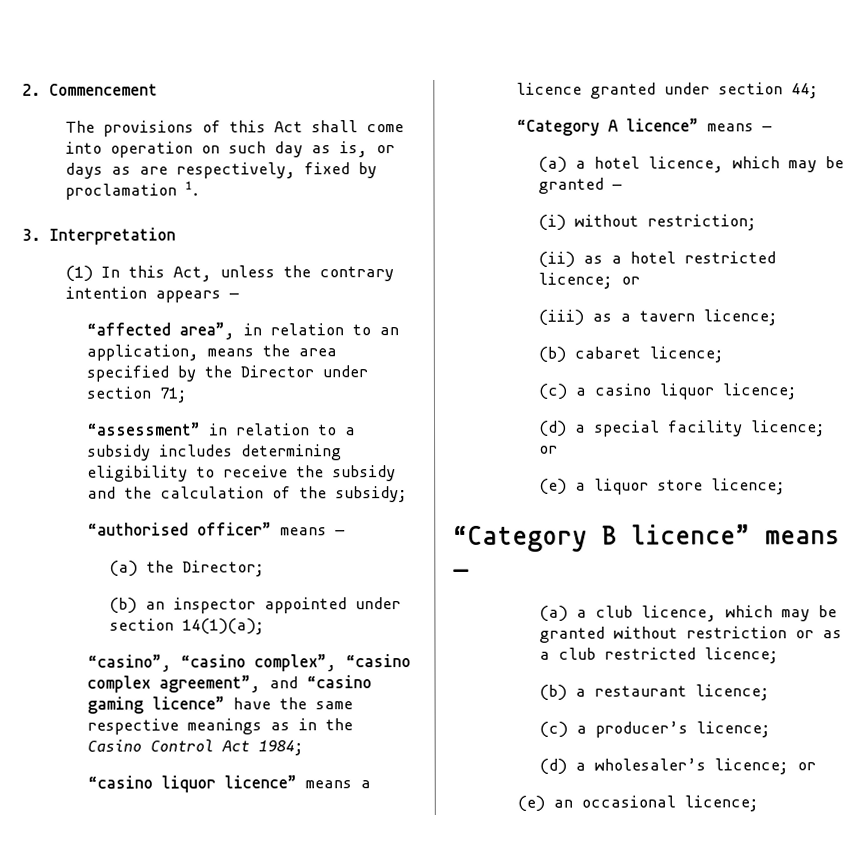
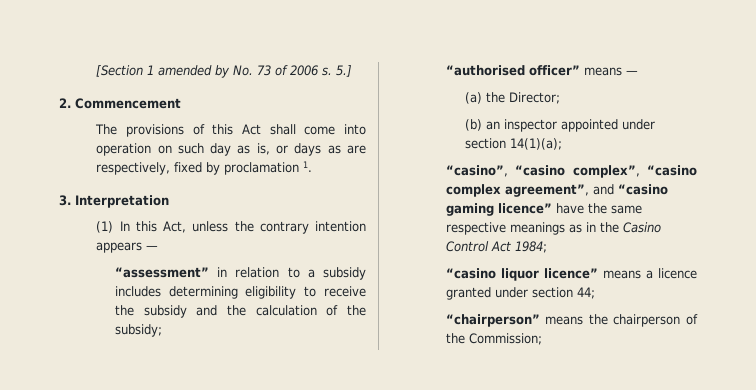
(22, 89) none -> [96,65,353,78] [Section 1 amended by No. 73 of 2006 s. 5.] //
[86,322,400,340] [86,344,338,361] [86,365,369,382] [86,386,188,403] // “affected area”, in relation to an application, means the area specified by the Director under section 71; -> (159, 247) none
[516,118,773,136] [537,156,844,173] [537,177,622,194] [537,214,757,231] [537,251,776,268] [537,272,640,289] [537,309,778,326] [537,346,724,363] [537,383,797,400] [538,420,826,437] [538,445,558,454] [538,478,786,495] [453,524,840,552] [453,568,469,578] [538,605,837,622] [538,626,842,643] [538,647,779,664] [538,684,770,701] [538,721,771,738] [538,758,816,775] [517,795,760,812] “Category A licence” means — // (a) a hotel licence, which may be granted — // (i) without restriction; // (ii) as a hotel restricted licence; or // (iii) as a tavern licence; // (b) cabaret licence; // (c) a casino liquor licence; // (d) a special facility licence; or // (e) a liquor store licence; // “Category B licence” means — // (a) a club licence, which may be granted without restriction or as a club restricted licence; // (b) a restaurant licence; // (c) a producer’s licence; // (d) a wholesaler’s licence; or // (e) an occasional licence; -> [445,314,698,327] [445,333,542,345] “chairperson” means the chairperson of the Commission;

